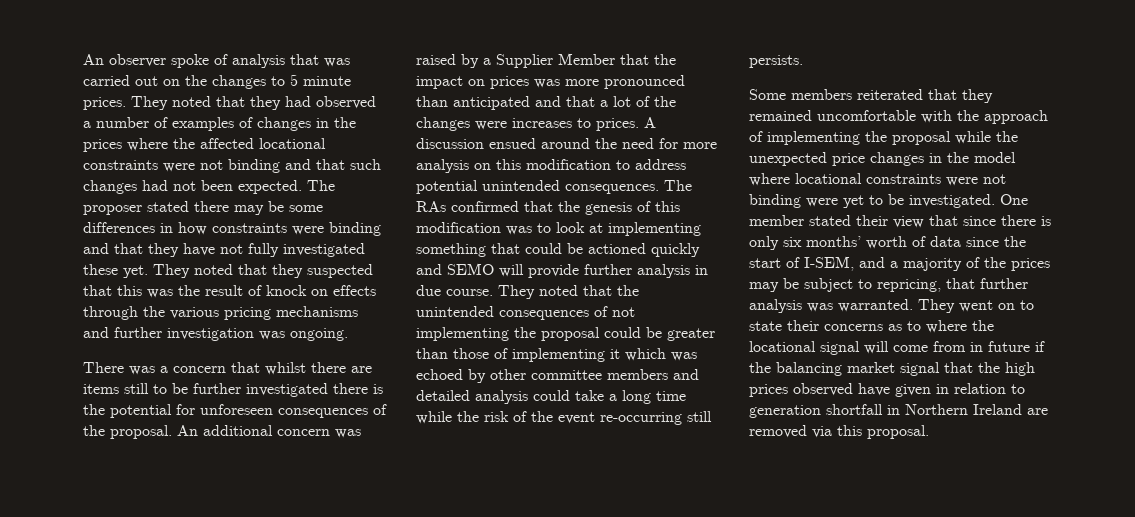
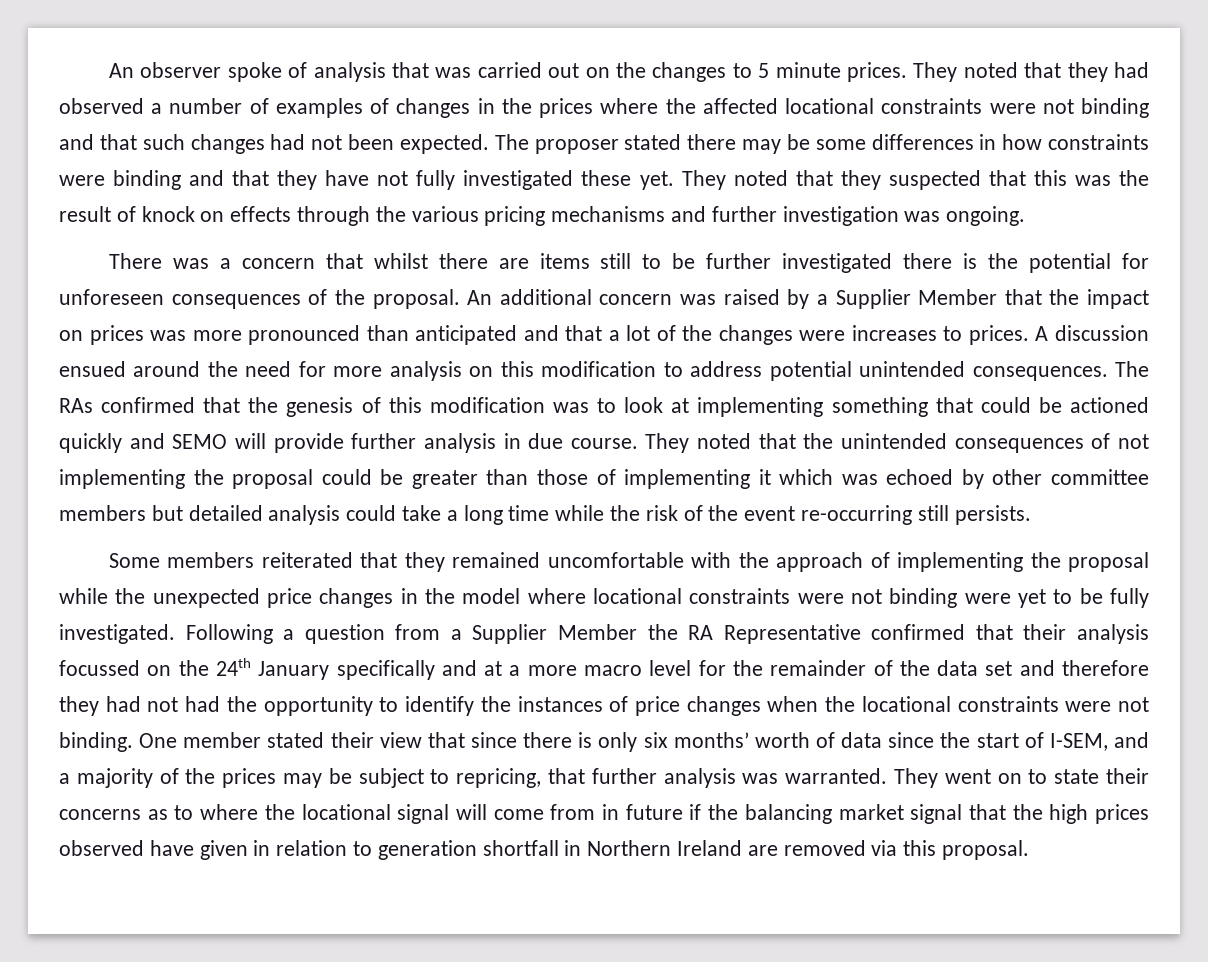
[673,369,699,380] and -> [151,505,183,521] but
[909,194,995,208] investigated. -> [1110,588,1150,608] [59,624,1149,644] [59,658,1149,680] [59,696,1149,716] [59,732,133,752] fully investigated. Following a question from a Supplier Member the RA Representative confirmed that their analysis focussed on the 24th January specifically and at a more macro level for the remainder of the data set and therefore they had not had the opportunity to identify the instances of price changes when the locational constraints were not binding.

